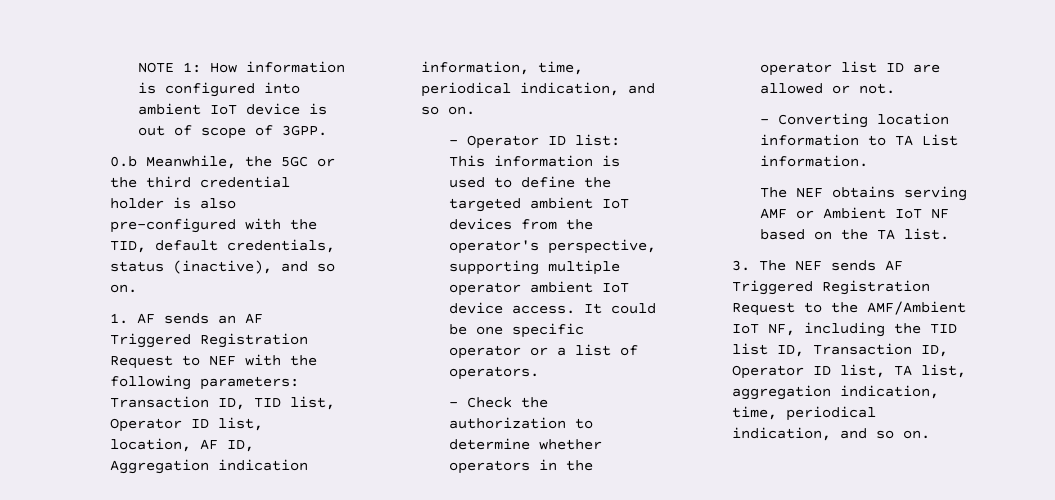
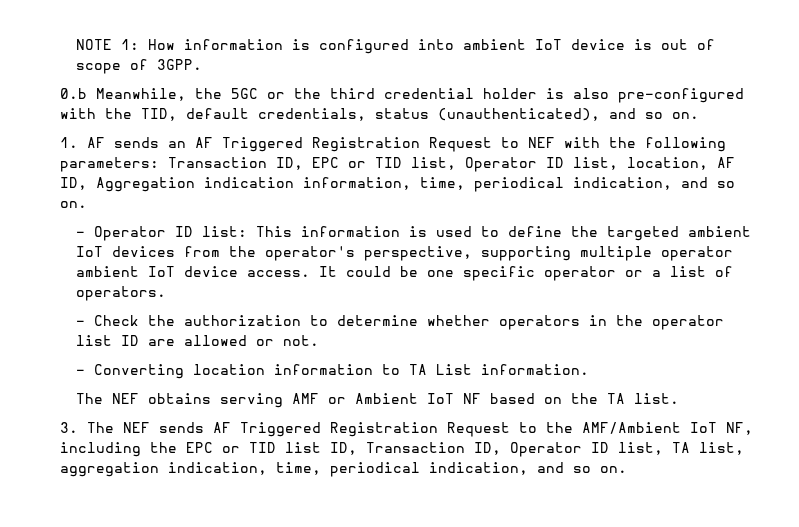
[173,260,273,274] (inactive), -> [438,108,601,121] (unauthenticated),
(246, 404) none -> [312,157,367,168] EPC or
(922, 328) none -> [186,442,241,453] EPC or

